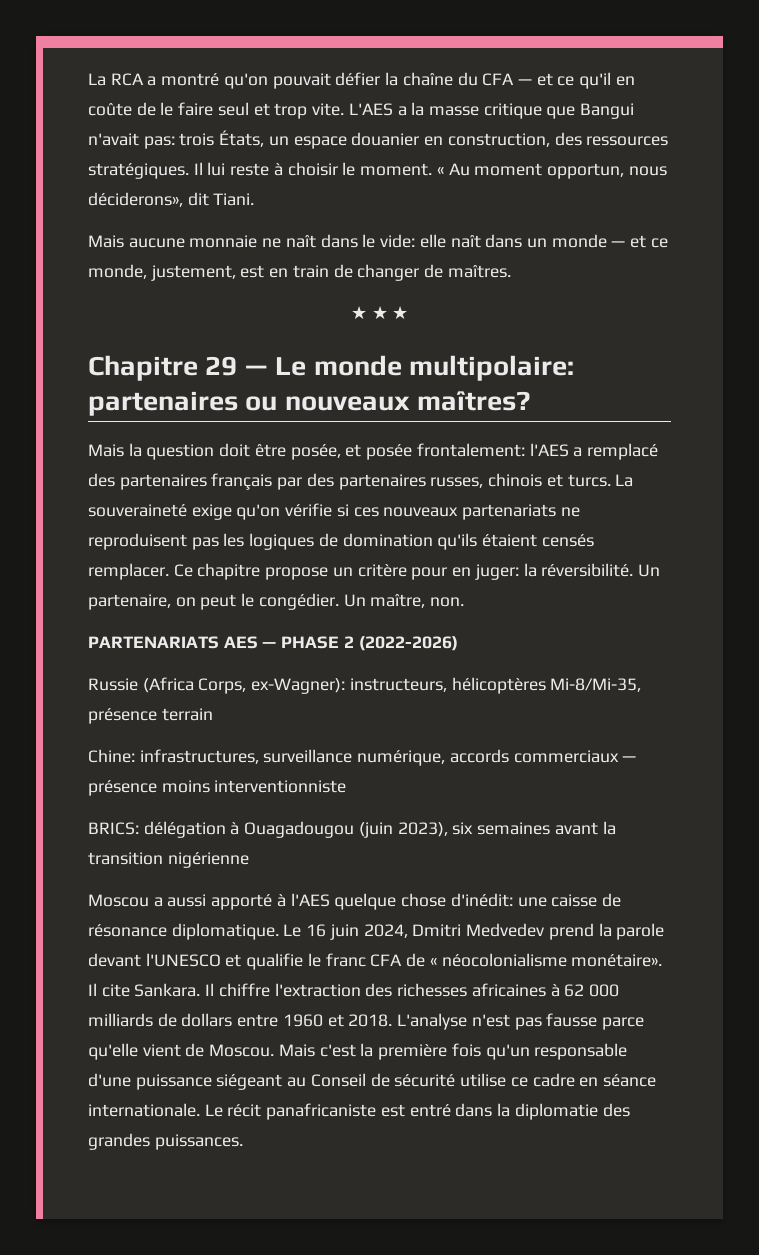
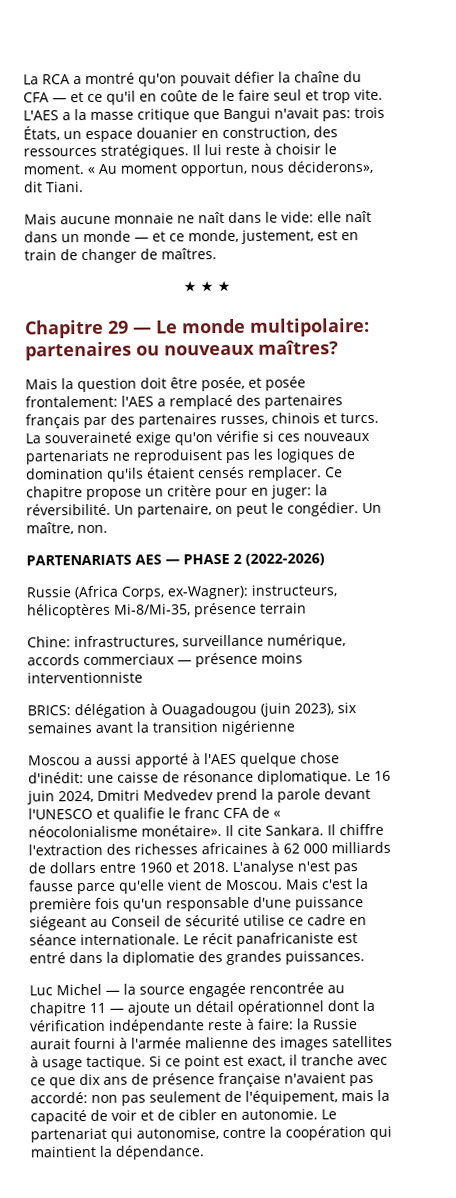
(243, 1142) none -> [29,982,345,998] [29,999,375,1017] [30,1018,358,1034] [30,1035,393,1051] [30,1054,388,1071] [30,1072,374,1089] [30,1089,390,1106] [30,1108,337,1125] [30,1125,392,1143] [30,1145,205,1160] // Luc Michel — la source engagée rencontrée au chapitre 11 — ajoute un détail opérationnel dont la vérification indépendante reste à faire: la Russie aurait fourni à l'armée malienne des images satellites à usage tactique. Si ce point est exact, il tranche avec ce que dix ans de présence française n'avaient pas accordé: non pas seulement de l'équipement, mais la capacité de voir et de cibler en autonomie. Le partenariat qui autonomise, contre la coopération qui maintient la dépendance.

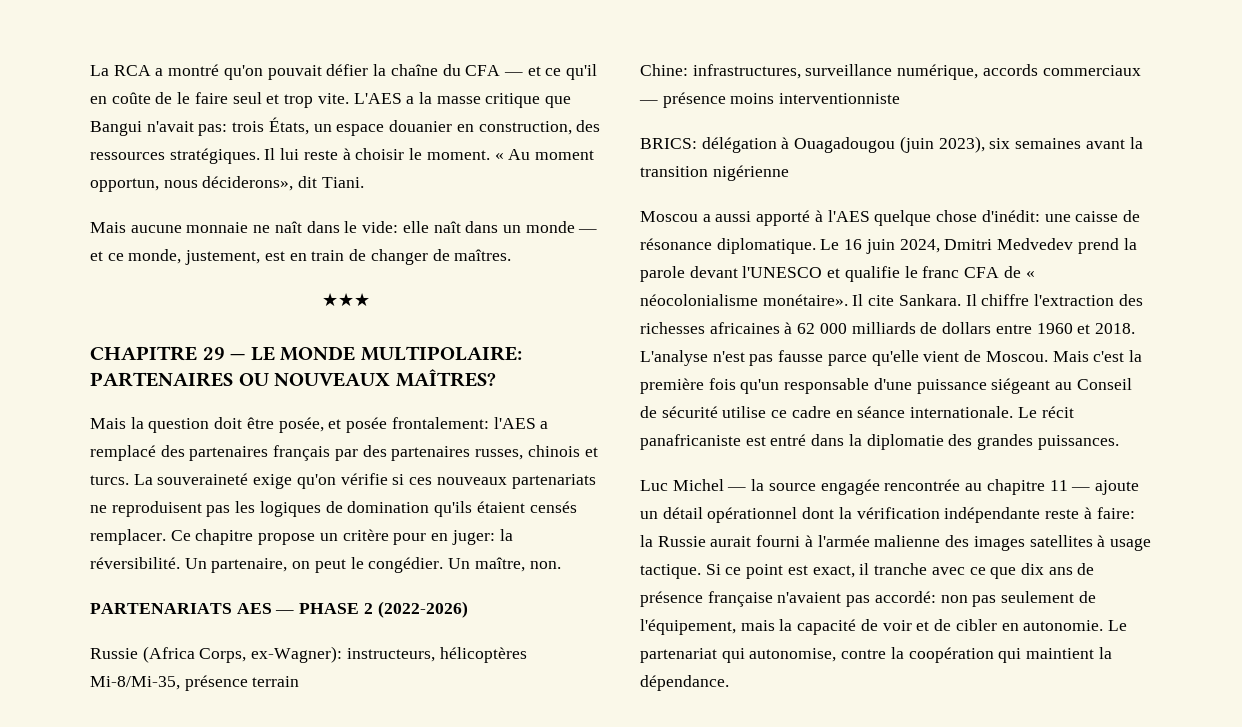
[182,279,231,293] [25,317,370,339] [25,340,339,361] ★ ★ ★ // Chapitre 29 — Le monde multipolaire: partenaires ou nouveaux maîtres? -> [322,292,370,307] [90,346,522,361] [90,369,496,387] ★★★ // CHAPITRE 29 — LE MONDE MULTIPOLAIRE: PARTENAIRES OU NOUVEAUX MAÎTRES?

